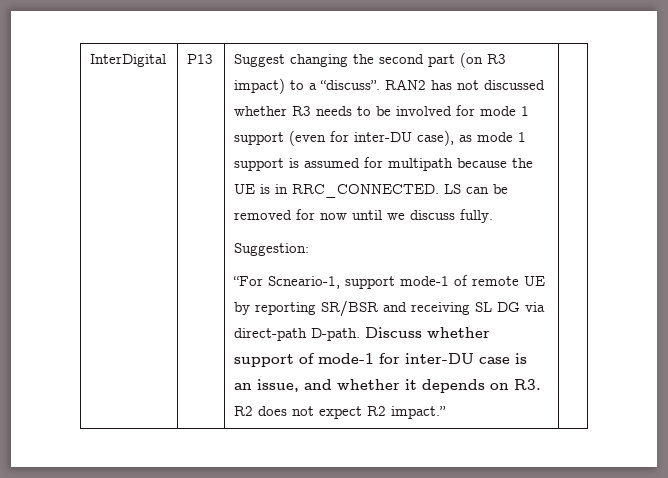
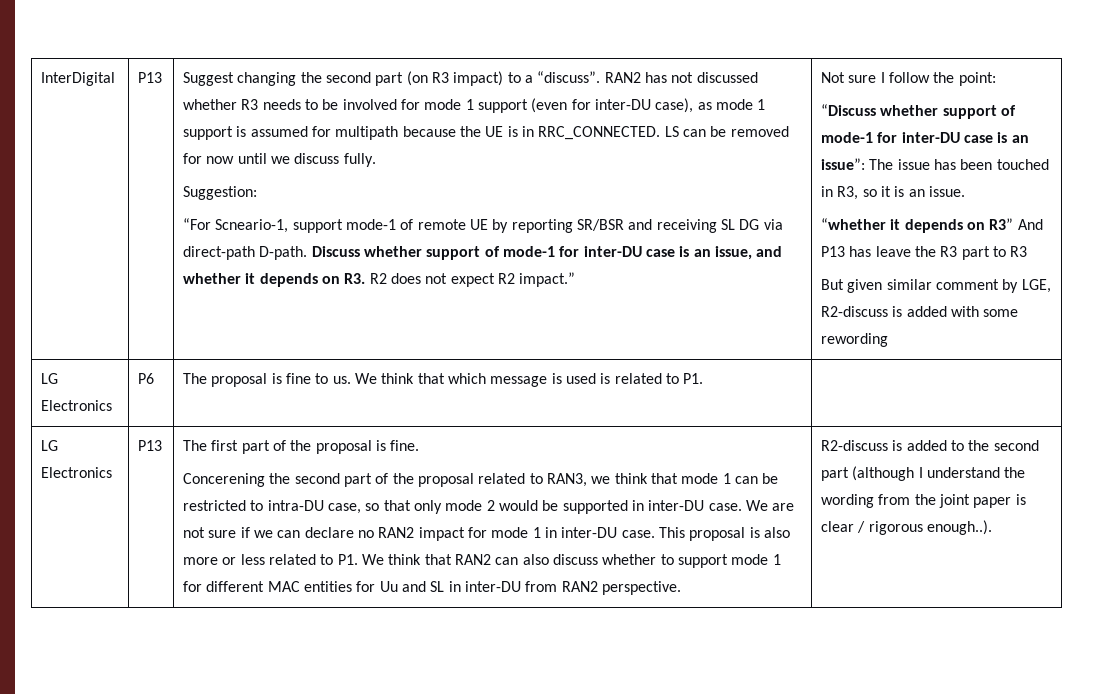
(447, 412) none -> [821,72,996,86] [821,104,1017,119] [821,132,1029,143] [821,158,1049,170] [821,186,965,200] [821,218,1043,233] [821,246,1028,260] [821,279,1051,293] [821,306,1019,317] [821,333,889,347] [41,373,59,384] [41,400,113,411] [138,373,155,384] [183,373,704,387] [41,440,59,451] [41,467,113,478] [138,440,163,451] [183,440,420,454] [183,473,779,487] [183,500,795,514] [183,527,790,541] [183,554,781,568] [183,581,681,595] [821,440,1039,451] [821,466,1026,481] [821,494,1026,508] [821,520,993,535] Not sure I follow the point: // “Discuss whether support of mode-1 for inter-DU case is an issue”: The issue has been touched in R3, so it is an issue. // “whether it depends on R3” And P13 has leave the R3 part to R3 // But given similar comment by LGE, R2-discuss is added with some rewording // LG Electronics | P6 | The proposal is fine to us. We think that which message is used is related to P1. | // LG Electronics | P13 | The first part of the proposal is fine. // Concerening the second part of the proposal related to RAN3, we think that mode 1 can be restricted to intra-DU case, so that only mode 2 would be supported in inter-DU case. We are not sure if we can declare no RAN2 impact for mode 1 in inter-DU case. This proposal is also more or less related to P1. We think that RAN2 can also discuss whether to support mode 1 for different MAC entities for Uu and SL in inter-DU from RAN2 perspective. | R2-discuss is added to the second part (although I understand the wording from the joint paper is clear / rigorous enough..).

